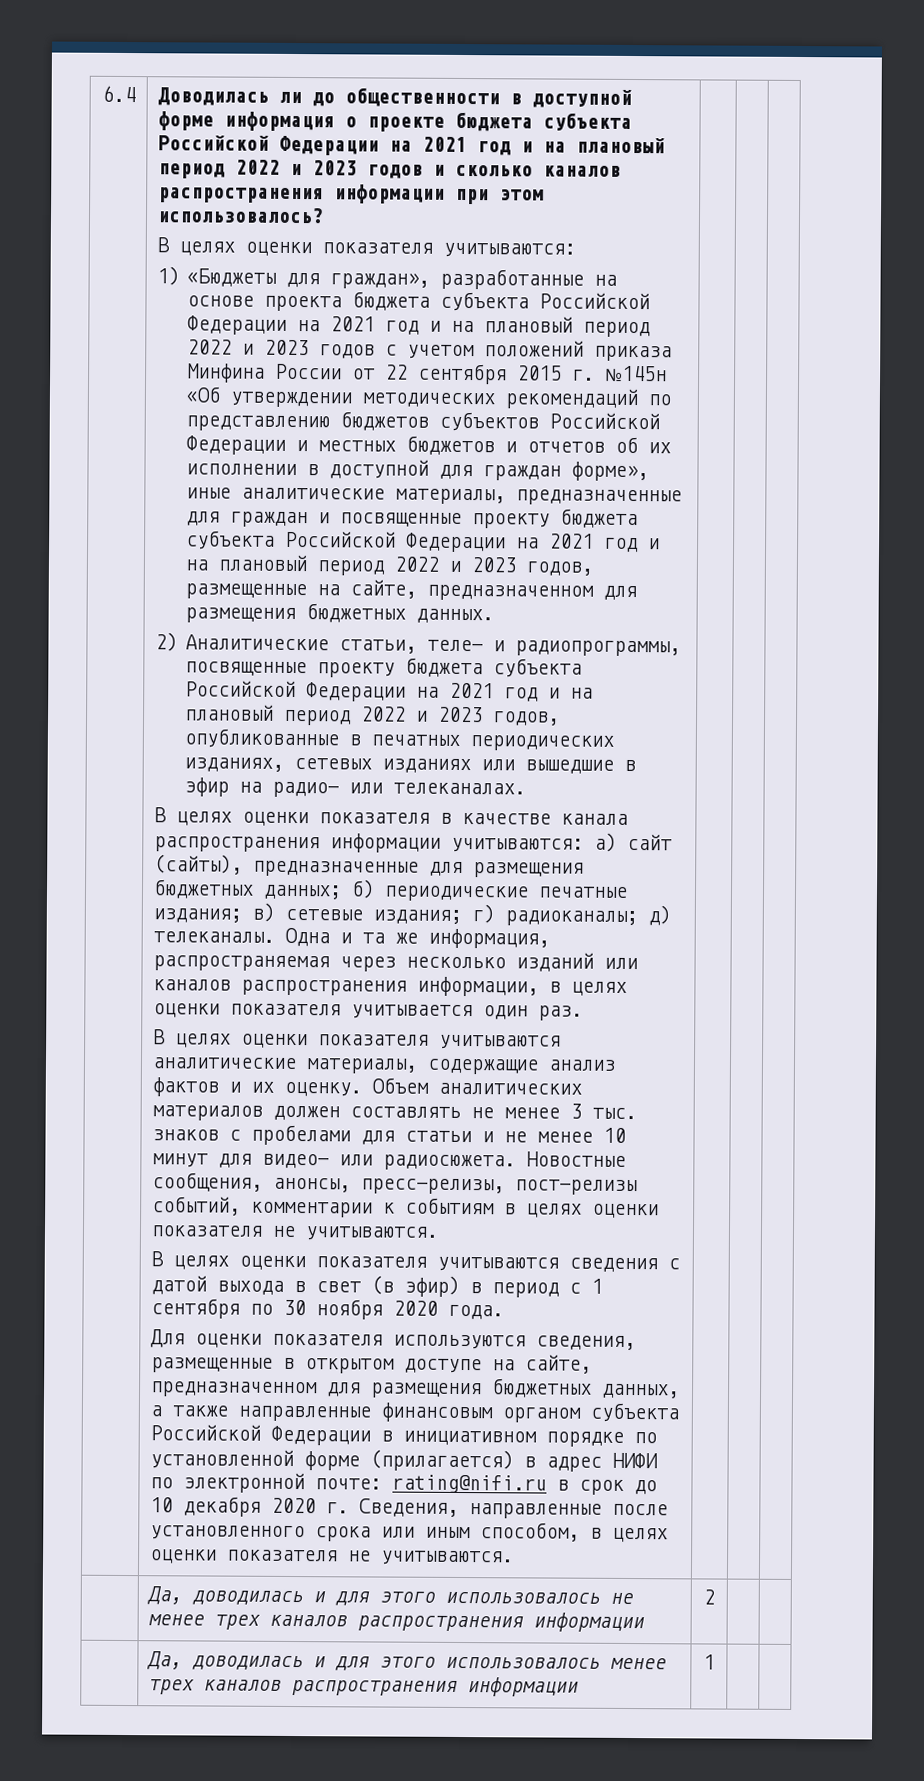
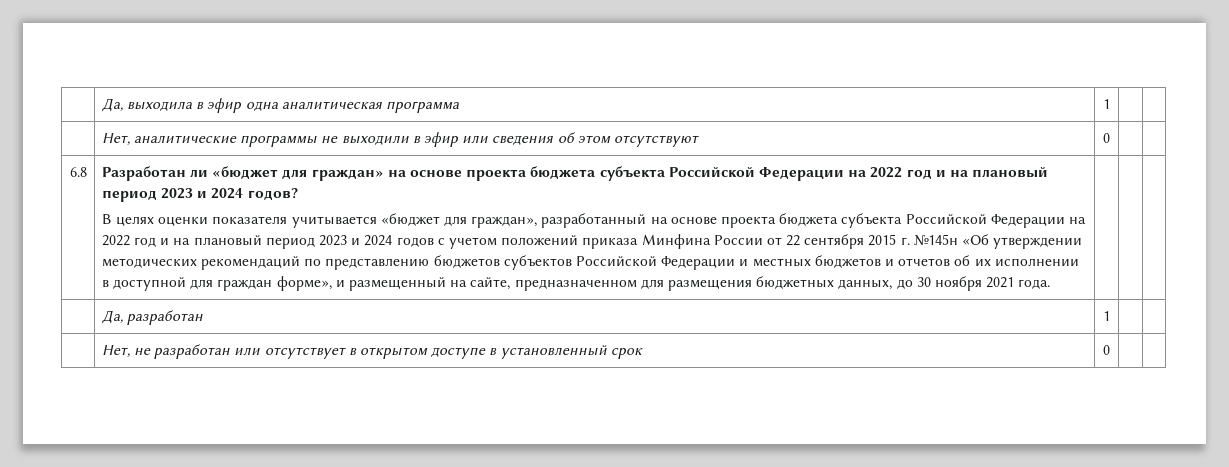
[101,85,136,103] [157,87,632,108] [157,111,632,132] [157,135,665,156] [157,159,621,179] [157,184,544,205] [156,207,324,224] [156,237,576,258] [156,266,618,290] [187,291,651,312] [187,315,652,338] [187,339,310,356] 6.4 | Доводилась ли до общественности в доступной форме информация о проекте бюджета субъекта Российской Федерации на 2021 год и на плановый период 2022 и 2023 годов и сколько каналов распространения информации при этом использовалось? // В целях оценки показателя учитываются: // 1) «Бюджеты для граждан», разработанные на основе проекта бюджета субъекта Российской Федерации на 2021 год и на плановый период 2022 и 2023 -> [101,98,461,113] [1103,99,1110,109] [101,132,699,147] [1103,133,1110,143] [69,167,87,177] [101,166,1049,181] [101,188,298,202] [101,213,1086,228] [101,235,393,249] | Да, выходила в эфир одна аналитическая программа | 1 | | // | Нет, аналитические программы не выходили в эфир или сведения об этом отсутствуют | 0 | | // 6.8 | Разработан ли «бюджет для граждан» на основе проекта бюджета субъекта Российской Федерации на 2022 год и на плановый период 2023 и 2024 годов? // В целях оценки показателя учитывается «бюджет для граждан», разработанный на основе проекта бюджета субъекта Российской Федерации на 2022 год и на плановый период 2023 и 2024
[186,487,683,506] [186,508,639,529] [186,530,661,553] [185,554,594,576] [185,579,638,601] [185,603,495,624] [154,632,682,657] [185,657,583,678] [185,680,594,702] [185,704,561,726] [184,728,615,751] [184,757,637,774] [184,777,527,798] [153,807,628,827] [153,832,672,853] [153,854,584,878] [152,879,628,902] [152,902,671,927] [152,927,550,949] [152,952,638,972] [152,976,627,997] [152,1003,583,1021] [152,1029,561,1050] [151,1057,615,1075] [151,1077,582,1097] [151,1103,637,1121] [151,1124,626,1146] [151,1151,626,1171] [151,1172,638,1196] [151,1196,659,1219] [150,1225,439,1241] [150,1251,680,1273] [150,1275,603,1298] [150,1298,504,1320] [149,1329,636,1351] [150,1357,482,1374] иные аналитические материалы, предназначенные для граждан и посвященные проекту бюджета субъекта Российской Федерации на 2021 год и на плановый период 2022 и 2023 годов, размещенные на сайте, предназначенном для размещения бюджетных данных. // 2) Аналитические статьи, теле- и радиопрограммы, посвященные проекту бюджета субъекта Российской Федерации на 2021 год и на плановый период 2022 и 2023 годов, опубликованные в печатных периодических изданиях, сетевых изданиях или вышедшие в эфир на радио- или телеканалах. // В целях оценки показателя в качестве канала распространения информации учитываются: а) сайт (сайты), предназначенные для размещения бюджетных данных; б) периодические печатные издания; в) сетевые издания; г) радиоканалы; д) телеканалы. Одна и та же информация, распространяемая через несколько изданий или каналов распространения информации, в целях оценки показателя учитывается один раз. // В целях оценки показателя учитываются аналитические материалы, содержащие анализ фактов и их оценку. Объем аналитических материалов должен составлять не менее 3 тыс. знаков с пробелами для статьи и не менее 10 минут для видео- или радиосюжета. Новостные сообщения, анонсы, пресс-релизы, пост-релизы событий, комментарии к событиям в целях оценки показателя не учитываются. // В целях оценки показателя учитываются сведения с датой выхода в свет (в эфир) в период с 1 сентября по 30 ноября 2020 года. // Для оценки показателя используются сведения, размещенные в открытом доступе -> [335,277,447,291] и размещенный
[149,1402,679,1423] [149,1424,657,1447] [149,1449,658,1472] [149,1472,657,1495] [149,1496,668,1519] [149,1522,668,1543] [149,1549,514,1566] [145,1586,634,1606] [147,1612,645,1633] [703,1589,715,1605] [145,1651,667,1671] [148,1677,579,1697] [703,1654,715,1670] а также направленные финансовым органом субъекта Российской Федерации в инициативном порядке по установленной форме (прилагается) в адрес НИФИ по электронной почте: rating@nifi.ru в срок до 10 декабря 2020 г. Сведения, направленные после установленного срока или иным способом, в целях оценки показателя не учитываются. | | | // | Да, доводилась и для этого использовалось не менее трех каналов распространения информации | 2 | | // | Да, доводилась и для этого использовалось менее трех каналов распространения информации | 1 -> [896,276,1051,291] [101,310,204,325] [1103,311,1110,321] [101,344,643,359] [1103,345,1110,355] до 30 ноября 2021 года. | | | // | Да, разработан | 1 | | // | Нет, не разработан или отсутствует в открытом доступе в установленный срок | 0

